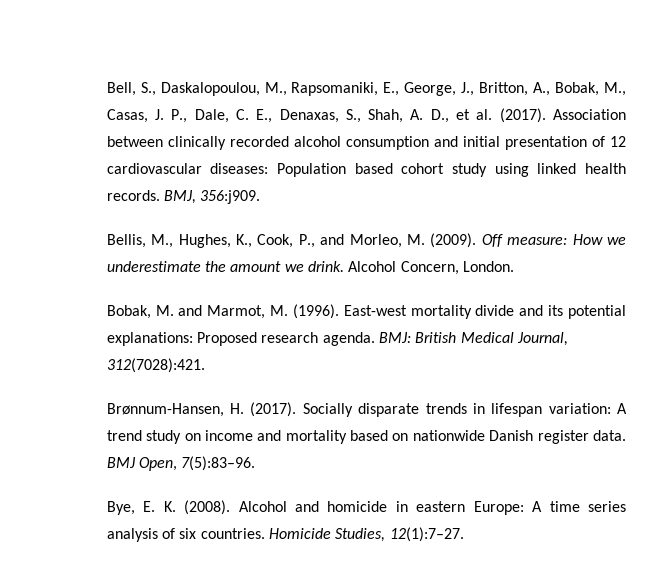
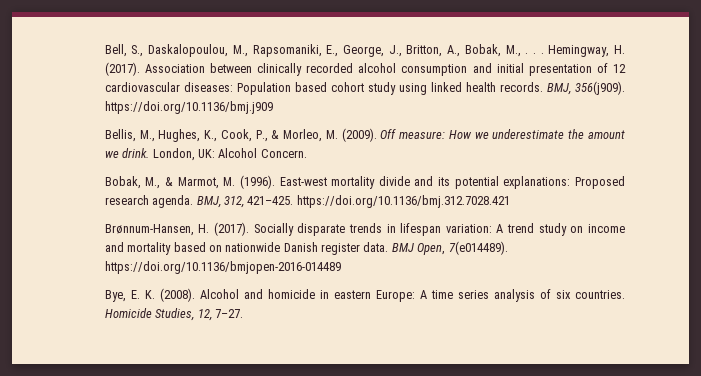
[106,109,493,123] Casas, J. P., Dale, C. E., Denaxas, S., Shah, A. D., et al. -> [525,45,626,57] . . . Hemingway, H.
[200,190,261,204] 356:j909. -> [575,81,626,95] [104,101,273,114] 356(j909). https://doi.org/10.1136/bmj.j909
[320,234,345,245] and -> [271,130,280,139] &
[348,261,514,275] [106,305,203,319] Alcohol Concern, London. // Bobak, M. and -> [152,148,307,161] [104,176,174,189] London, UK: Alcohol Concern. // Bobak, M., &
[379,332,568,346] [106,358,205,373] BMJ: British Medical Journal, 312(7028):421. -> [196,195,510,208] BMJ, 312, 421–425. https://doi.org/10.1136/bmj.312.7028.421
[181,456,256,471] 7(5):83–96. -> [448,241,508,255] [104,261,341,274] 7(e014489). https://doi.org/10.1136/bmjopen-2016-014489
[389,527,464,542] 12(1):7–27. -> [197,309,243,321] 12, 7–27.

